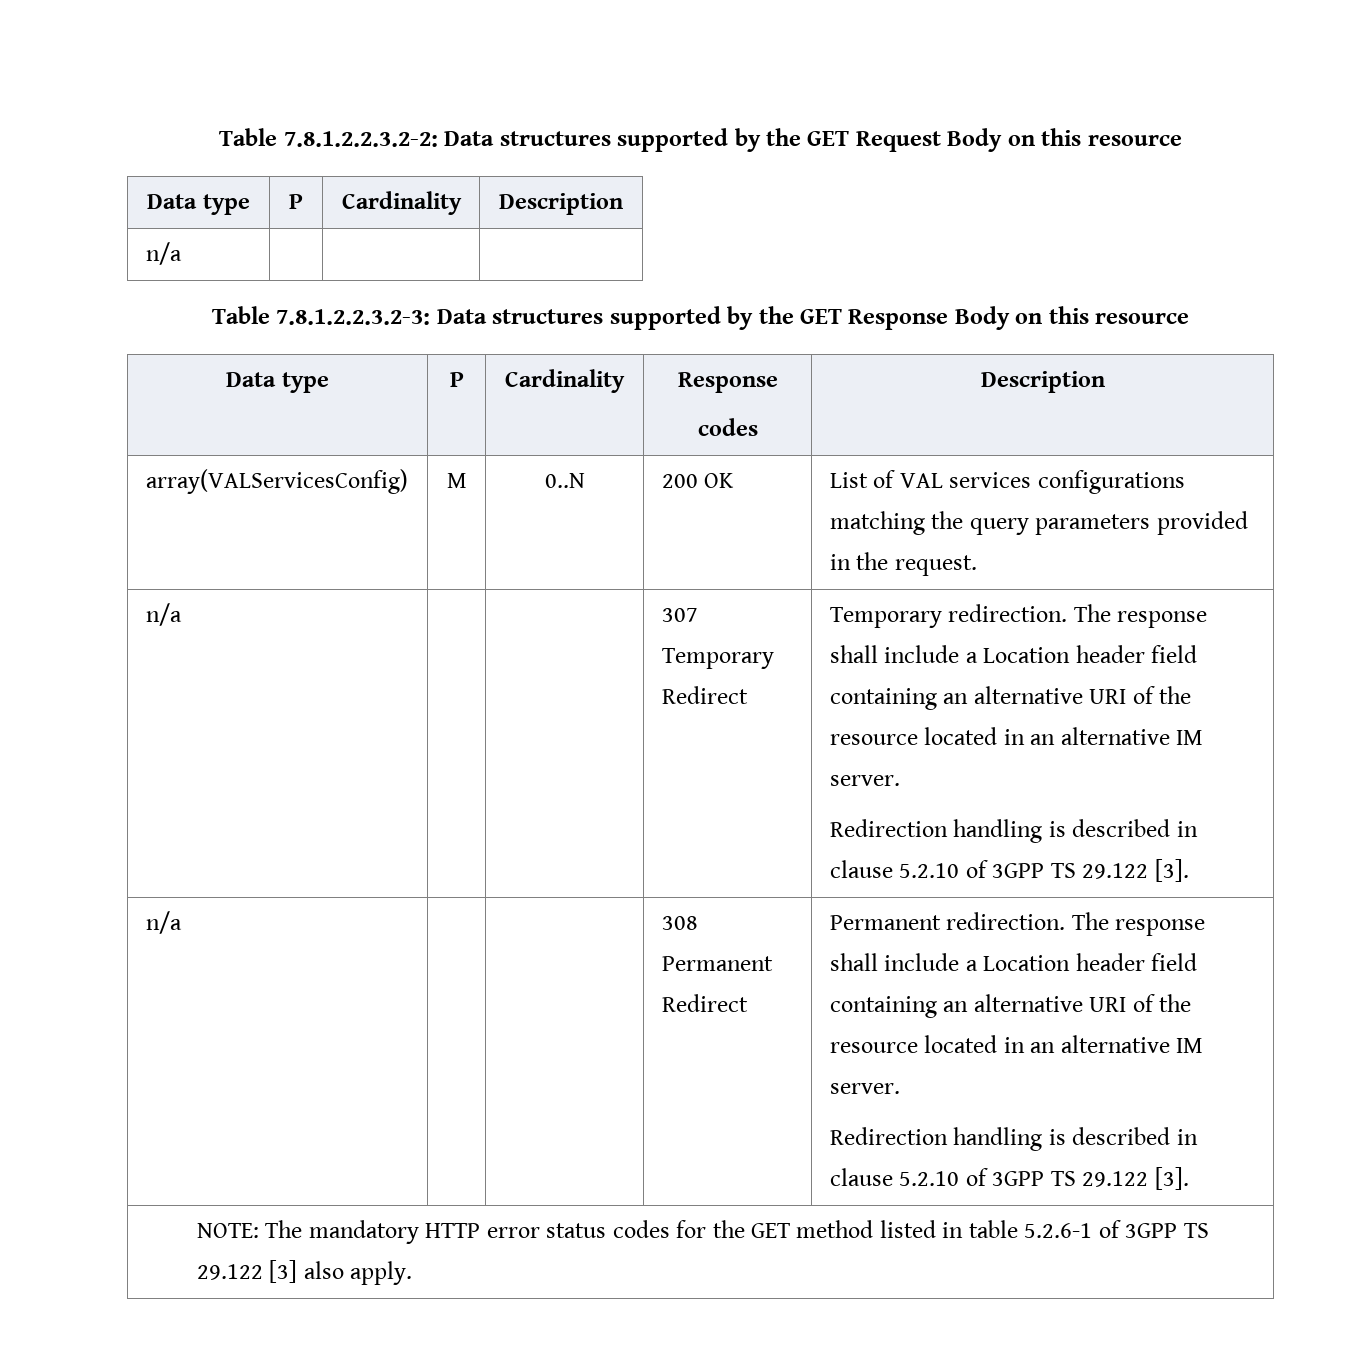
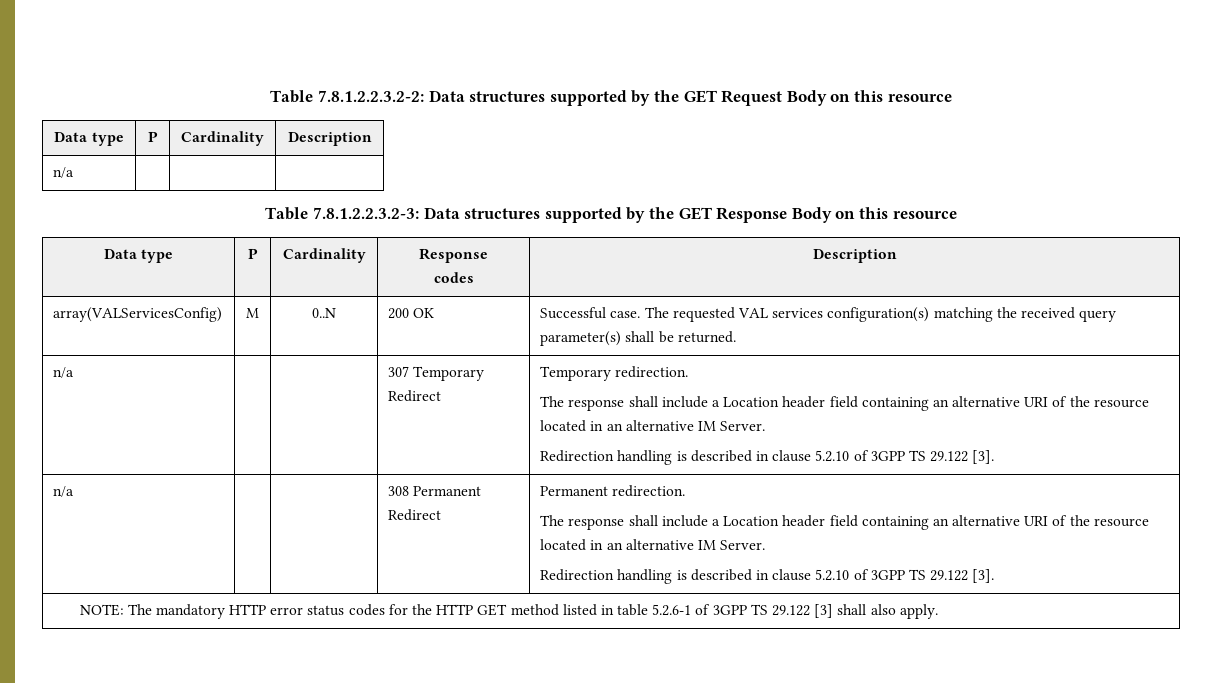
[829,470,896,488] List of -> [540,307,735,322] Successful case. The requested
[1037,470,1185,494] configurations -> [827,307,930,322] configuration(s)
[969,511,1248,535] [829,552,977,576] query parameters provided in the request. -> [1020,307,1117,322] [540,331,736,346] received query parameter(s) shall be returned.
(1068, 613) none -> (689, 372) //
[829,775,900,786] server. -> [720,421,766,431] Server.
(1066, 921) none -> (686, 491) //
[829,1083,900,1094] server. -> [720,540,766,550] Server.
(745, 1229) none -> [436,604,474,615] HTTP
(298, 1271) none -> [837,604,867,615] shall

